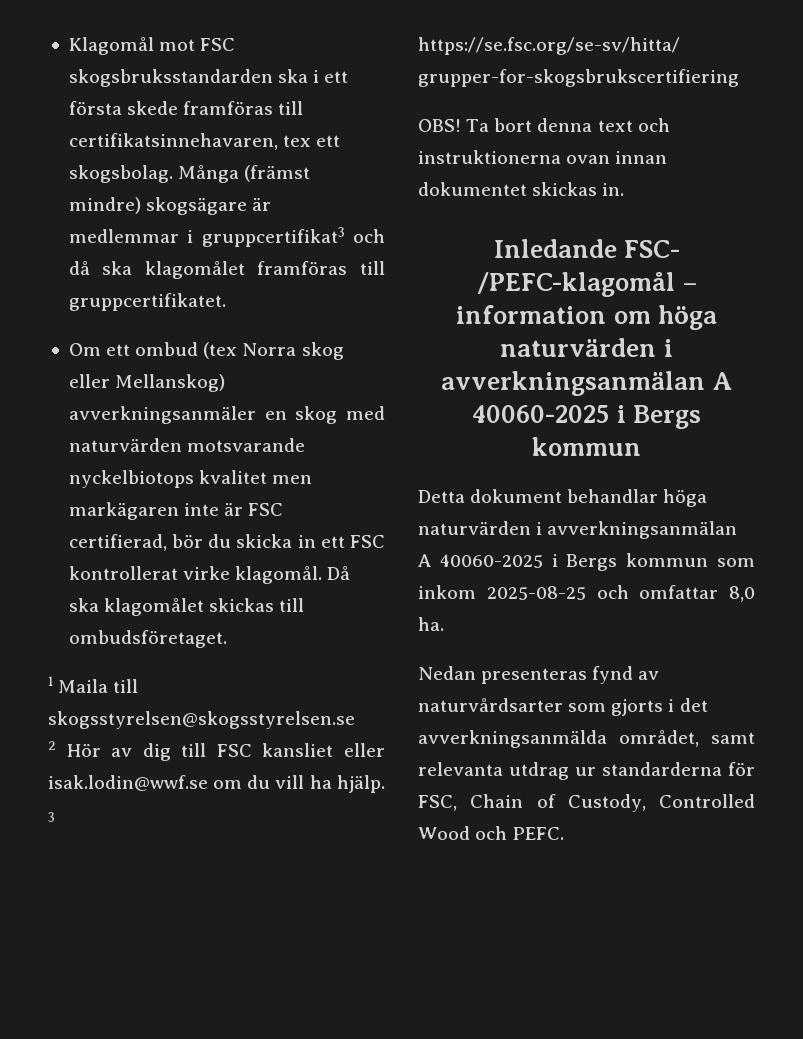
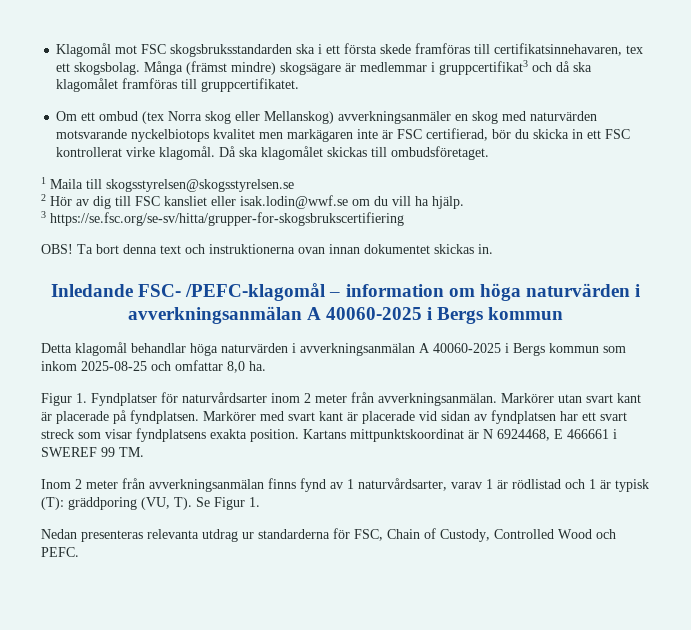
[470,489,563,503] dokument -> [75,342,127,356] klagomål
[418,666,660,684] [418,698,708,716] [418,730,755,748] Nedan presenteras fynd av naturvårdsarter som gjorts i det avverkningsanmälda området, samt -> [41,392,641,406] [41,410,627,424] [41,428,617,442] [41,447,144,457] [41,478,649,492] [41,497,260,510] [41,529,143,542] Figur 1. Fyndplatser för naturvårdsarter inom 2 meter från avverkningsanmälan. Markörer utan svart kant är placerade på fyndplatsen. Markörer med svart kant är placerade vid sidan av fyndplatsen har ett svart streck som visar fyndplatsens exakta position. Kartans mittpunktskoordinat är N 6924468, E 466661 i SWEREF 99 TM. // Inom 2 meter från avverkningsanmälan finns fynd av 1 naturvårdsarter, varav 1 är rödlistad och 1 är typisk (T): gräddporing (VU, T). Se Figur 1. // Nedan presenteras

